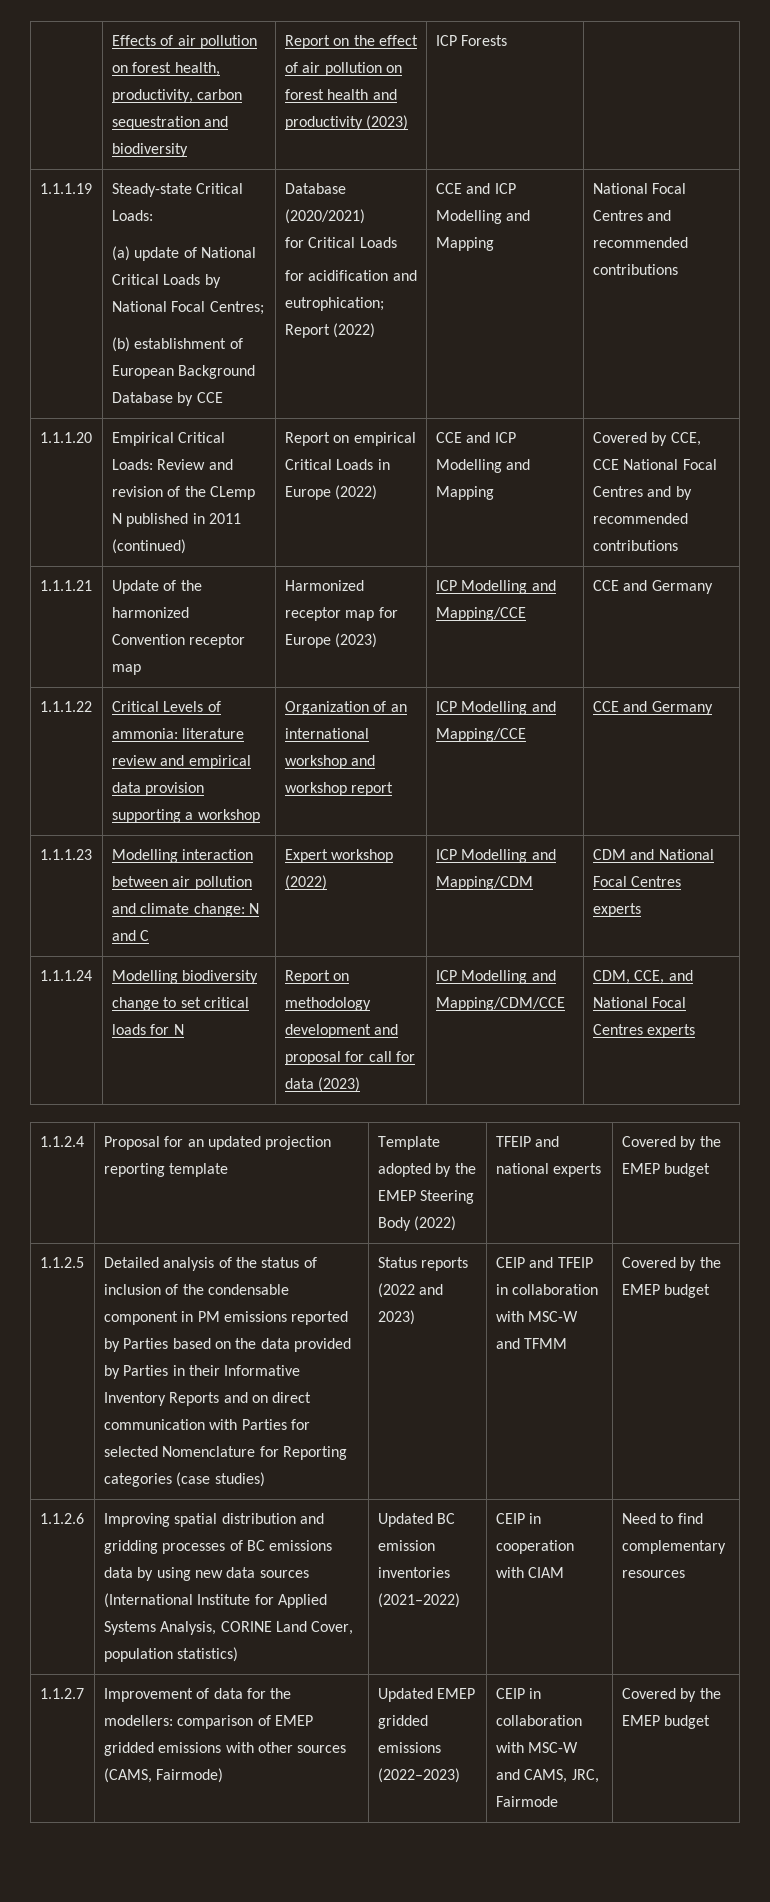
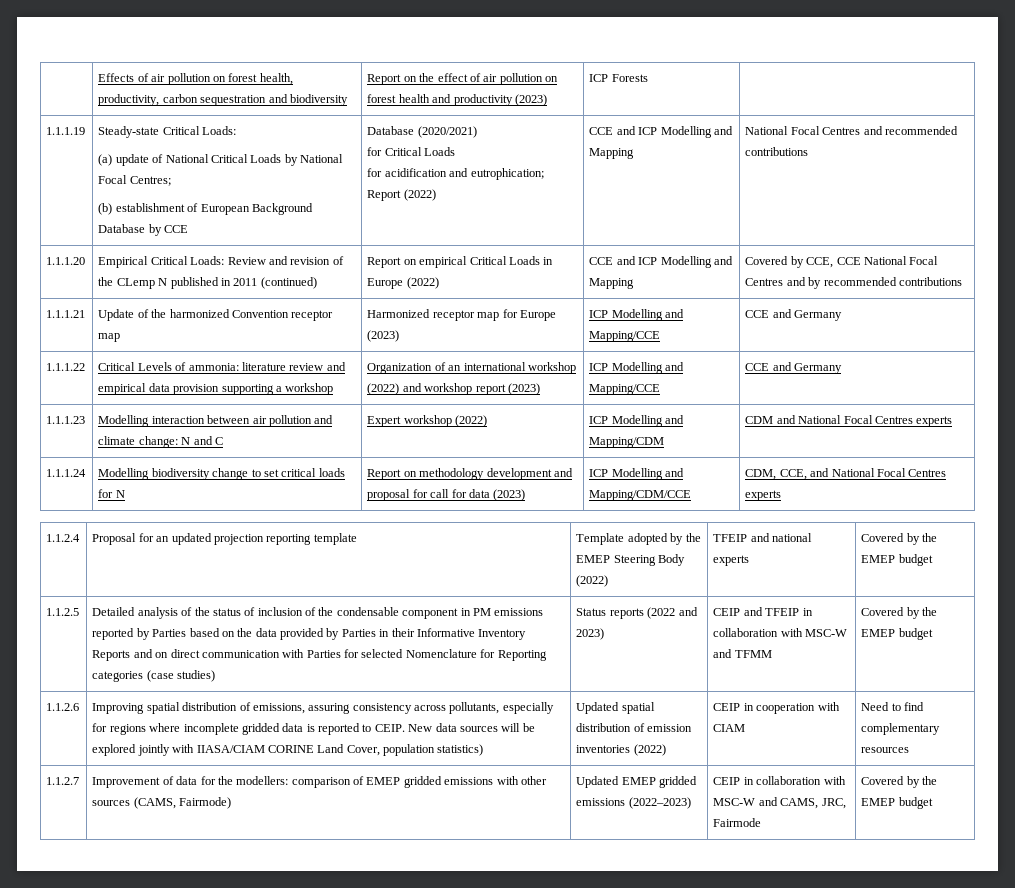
(347, 762) none -> [367,383,400,395] (2022)
(394, 789) none -> [507,383,540,395] (2023)
[299,1513,324,1524] [103,1540,333,1554] [103,1567,309,1581] [103,1593,327,1608] [103,1621,217,1635] and gridding processes of BC emissions data by using new data sources (International Institute for Applied Systems Analysis, -> [239,702,554,714] [92,723,535,735] [92,744,265,756] of emissions, assuring consistency across pollutants, especially for regions where incomplete gridded data is reported to CEIP. New data sources will be explored jointly with IIASA/CIAM
[437,1513,456,1524] BC -> [621,702,655,714] [576,723,645,732] spatial distribution of
[377,1593,460,1608] (2021–2022) -> [633,744,666,756] (2022)

